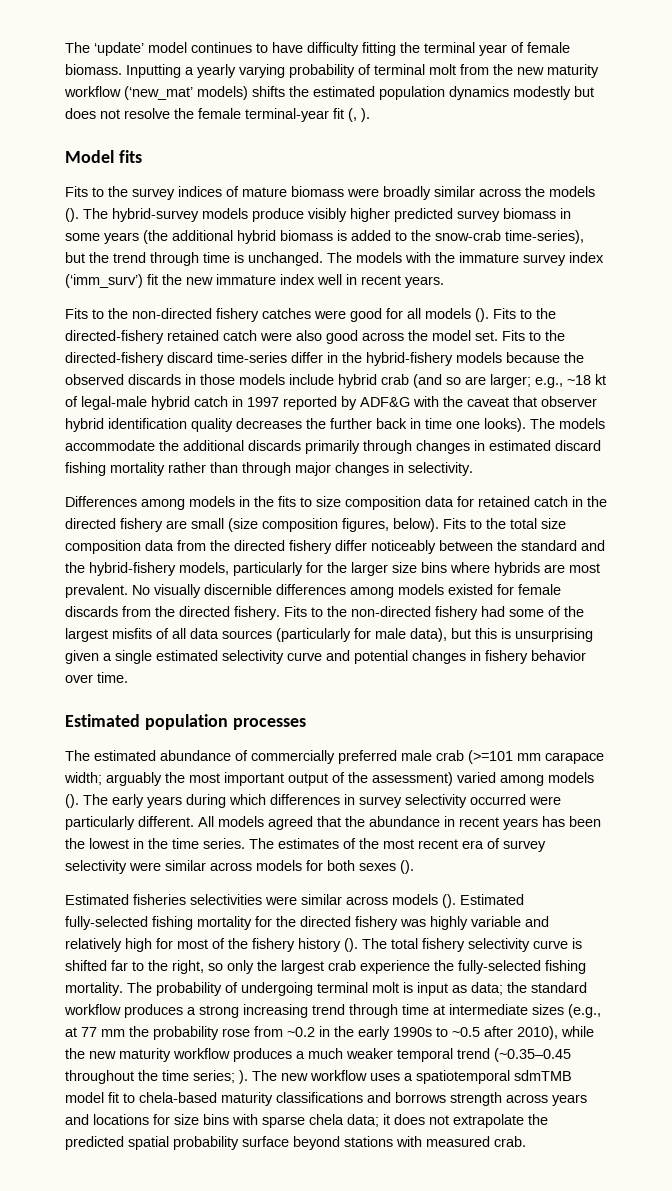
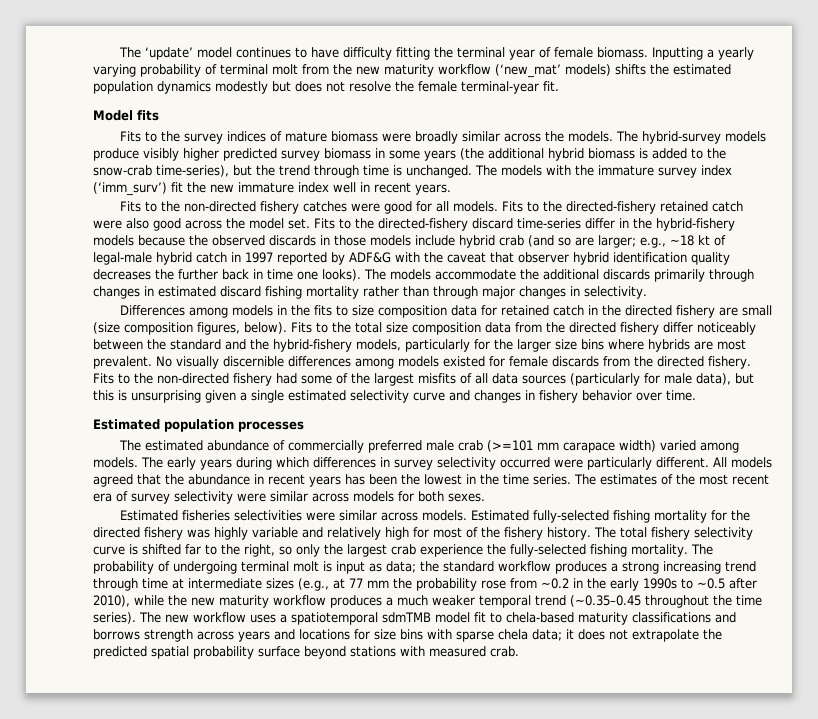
[333,108,370,122] fit (, ). -> [543,81,559,91] fit.
[549,186,595,197] [65,208,79,222] models (). -> [567,131,613,142] models.
[425,308,489,322] models (). -> [452,201,498,212] models.
[354,650,408,664] potential -> (470, 395) none
[64,772,594,786] [65,794,79,808] width; arguably the most important output of the assessment) varied among models (). -> [618,440,739,453] [93,457,138,468] width) varied among models.
[359,860,414,874] sexes (). -> [448,493,485,502] sexes.
[392,894,456,908] models (). -> [421,510,467,521] models.
[298,938,358,952] history (). -> [547,527,591,540] history.
[193,1070,248,1084] series; ). -> [93,612,136,624] series).

